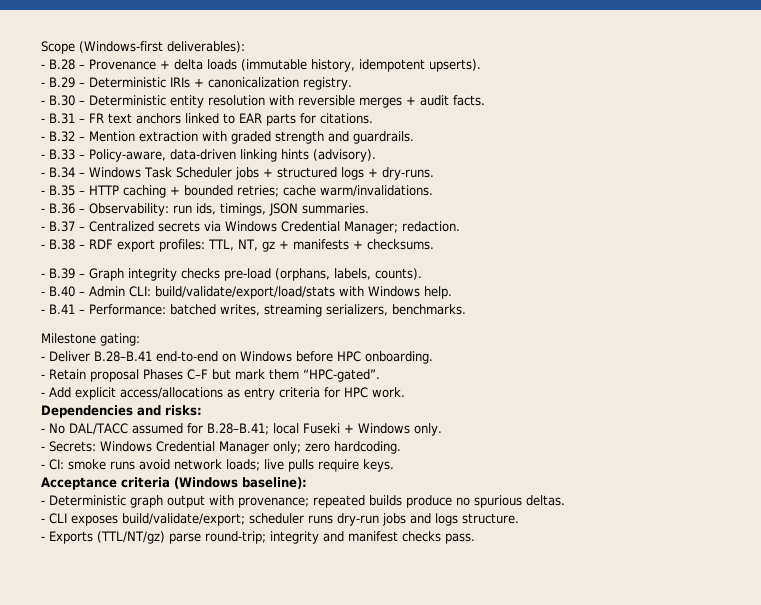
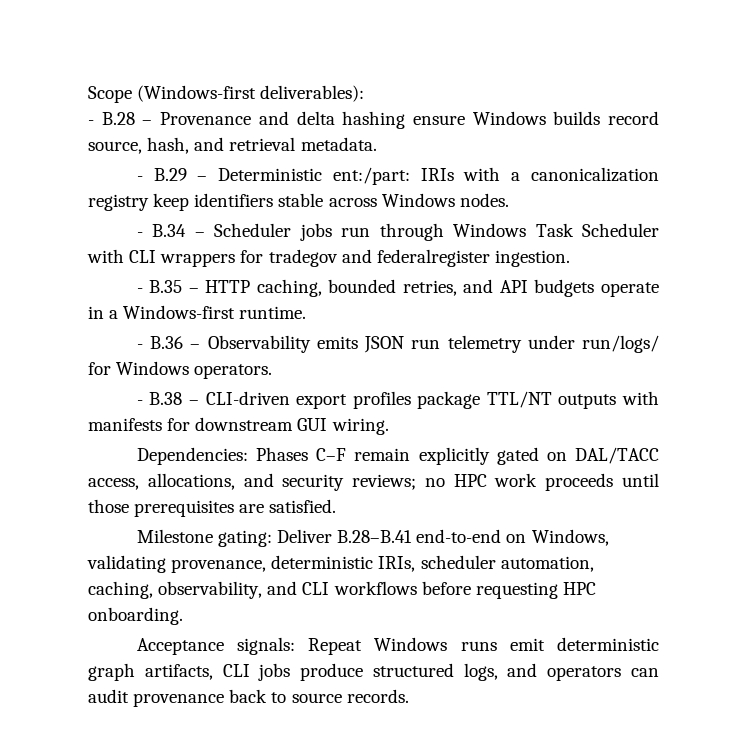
[160,59,481,72] [41,77,352,90] [41,95,485,108] [41,113,373,126] [41,131,414,144] [41,149,376,162] [41,167,434,180] [41,185,433,198] [41,203,369,216] [41,221,460,234] [41,239,434,252] [41,268,422,281] [41,286,452,299] [41,304,466,317] + delta loads (immutable history, idempotent upserts). // - B.29 – Deterministic IRIs + canonicalization registry. // - B.30 – Deterministic entity resolution with reversible merges + audit facts. // - B.31 – FR text anchors linked to EAR parts for citations. // - B.32 – Mention extraction with graded strength and guardrails. // - B.33 – Policy‑aware, data‑driven linking hints (advisory). // - B.34 – Windows Task Scheduler jobs + structured logs + dry‑runs. // - B.35 – HTTP caching + bounded retries; cache warm/invalidations. // - B.36 – Observability: run ids, timings, JSON summaries. // - B.37 – Centralized secrets via Windows Credential Manager; redaction. // - B.38 – RDF export profiles: TTL, NT, gz + manifests + checksums. // - B.39 – Graph integrity checks pre‑load (orphans, labels, counts). // - B.40 – Admin CLI: build/validate/export/load/stats with Windows help. // - B.41 – Performance: batched writes, streaming serializers, benchmarks. -> [258,111,659,129] [88,137,377,154] [136,167,659,185] [88,193,509,211] [136,223,659,241] [87,249,570,267] [136,279,659,297] [88,305,307,319] [136,335,660,353] [88,361,273,379] [136,391,659,409] [88,417,389,435] [136,447,660,465] [88,473,659,491] [88,499,337,517] and delta hashing ensure Windows builds record source, hash, and retrieval metadata. // - B.29 – Deterministic ent:/part: IRIs with a canonicalization registry keep identifiers stable across Windows nodes. // - B.34 – Scheduler jobs run through Windows Task Scheduler with CLI wrappers for tradegov and federalregister ingestion. // - B.35 – HTTP caching, bounded retries, and API budgets operate in a Windows-first runtime. // - B.36 – Observability emits JSON run telemetry under run/logs/ for Windows operators. // - B.38 – CLI-driven export profiles package TTL/NT outputs with manifests for downstream GUI wiring. // Dependencies: Phases C–F remain explicitly gated on DAL/TACC access, allocations, and security reviews; no HPC work proceeds until those prerequisites are satisfied.
[41,356,45,361] // - -> (272, 538) none
[240,351,433,364] [41,369,380,382] [41,387,405,400] [41,405,202,418] [41,423,442,436] [41,441,401,454] [41,459,394,472] [41,477,307,490] [41,495,565,508] [41,513,519,526] [41,531,475,544] Windows before HPC onboarding. // - Retain proposal Phases C–F but mark them “HPC‑gated”. // - Add explicit access/allocations as entry criteria for HPC work. // Dependencies and risks: // - No DAL/TACC assumed for B.28–B.41; local Fuseki + Windows only. // - Secrets: Windows Credential Manager only; zero hardcoding. // - CI: smoke runs avoid network loads; live pulls require keys. // Acceptance criteria (Windows baseline): // - Deterministic graph output with provenance; repeated builds produce no spurious deltas. // - CLI exposes build/validate/export; scheduler runs dry‑run jobs and logs structure. // - Exports (TTL/NT/gz) parse round‑trip; integrity and manifest checks pass. -> [531,529,609,546] [87,555,594,573] [88,581,596,599] [88,607,183,625] [136,637,659,655] [88,663,659,681] [88,689,409,707] Windows, validating provenance, deterministic IRIs, scheduler automation, caching, observability, and CLI workflows before requesting HPC onboarding. // Acceptance signals: Repeat Windows runs emit deterministic graph artifacts, CLI jobs produce structured logs, and operators can audit provenance back to source records.

